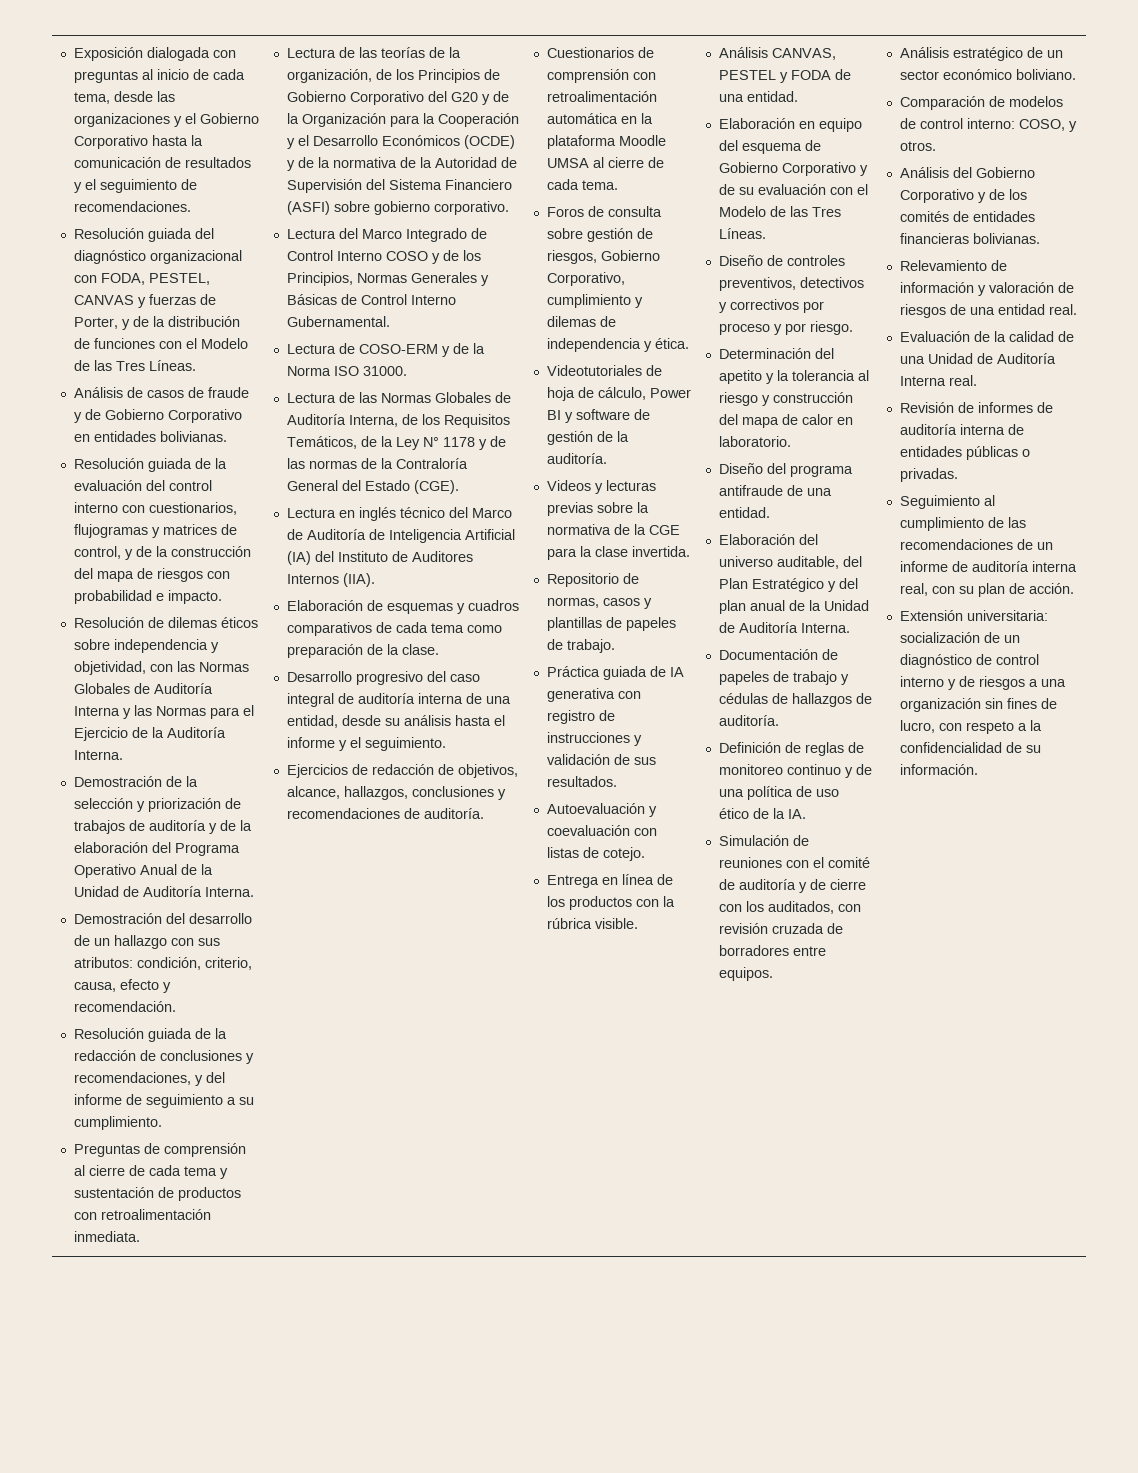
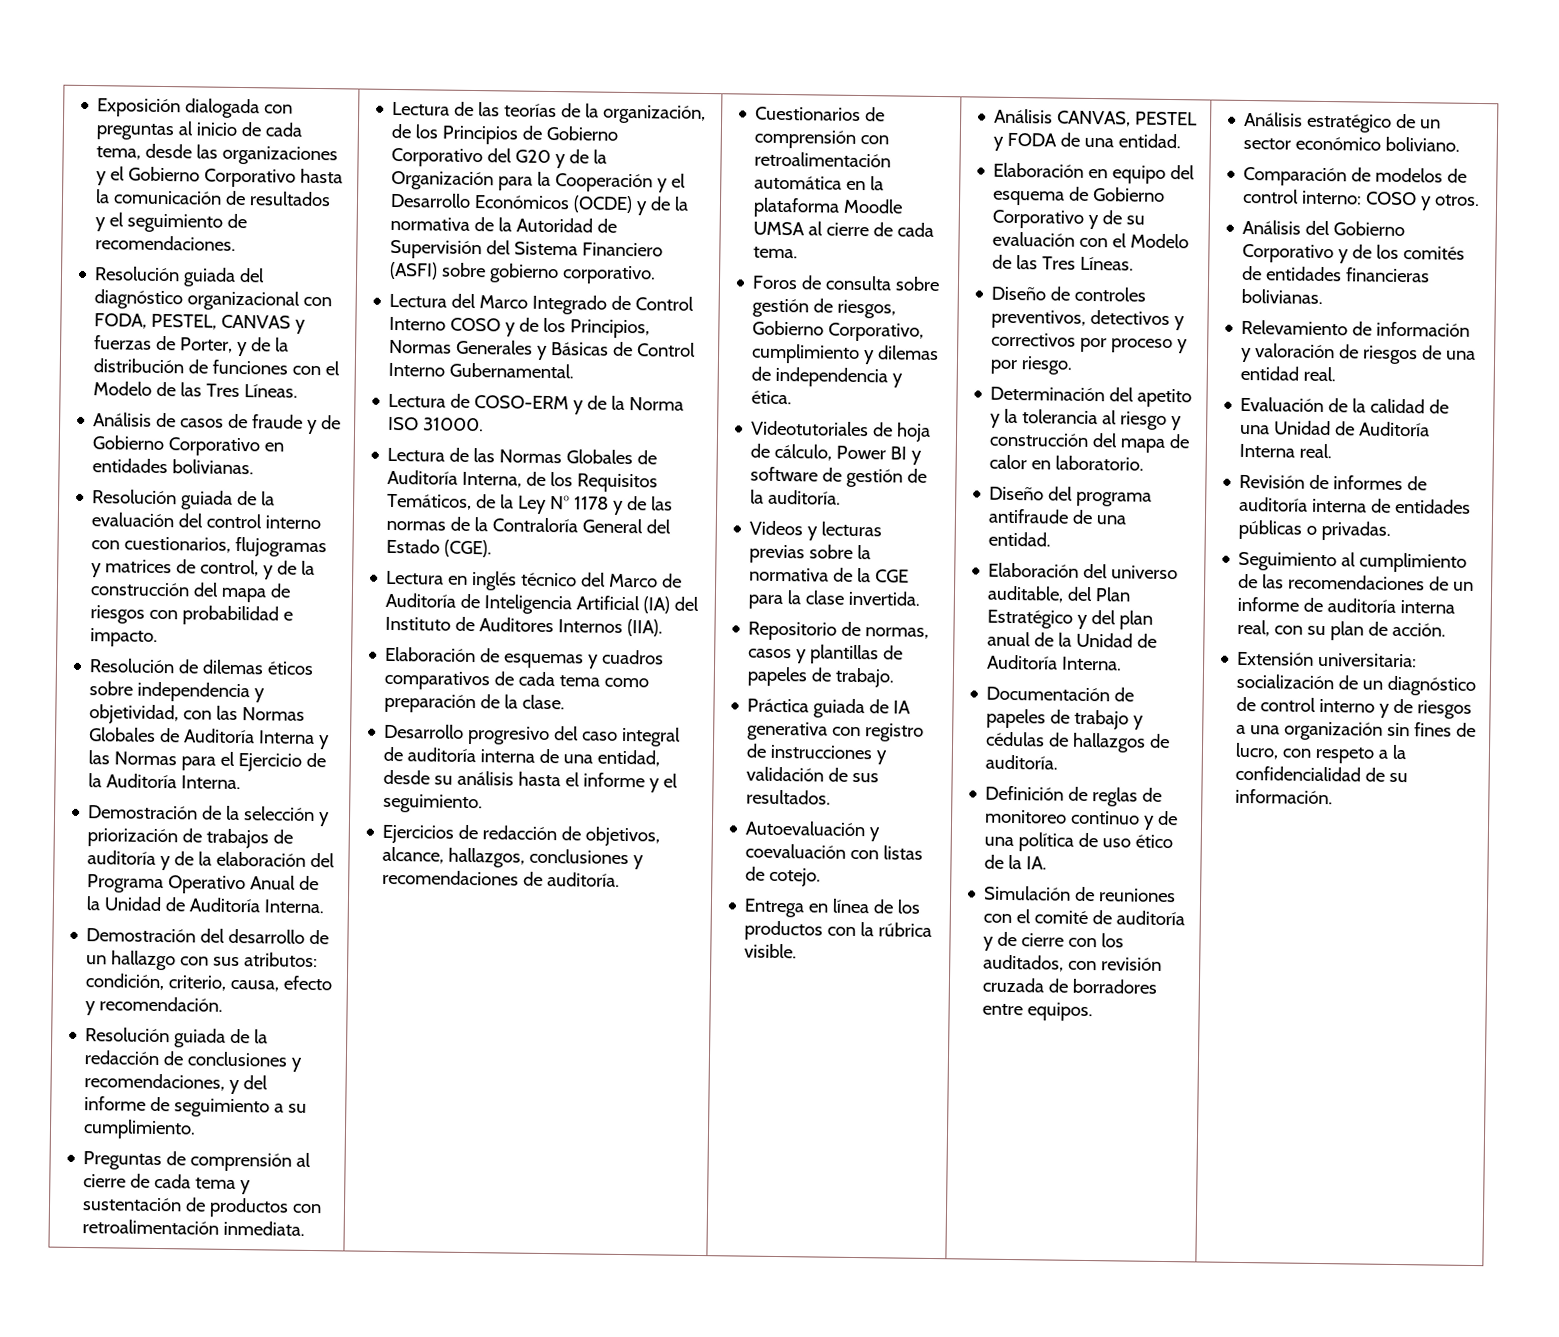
[1019,119,1066,131] COSO, -> [1366,191,1418,206] COSO

